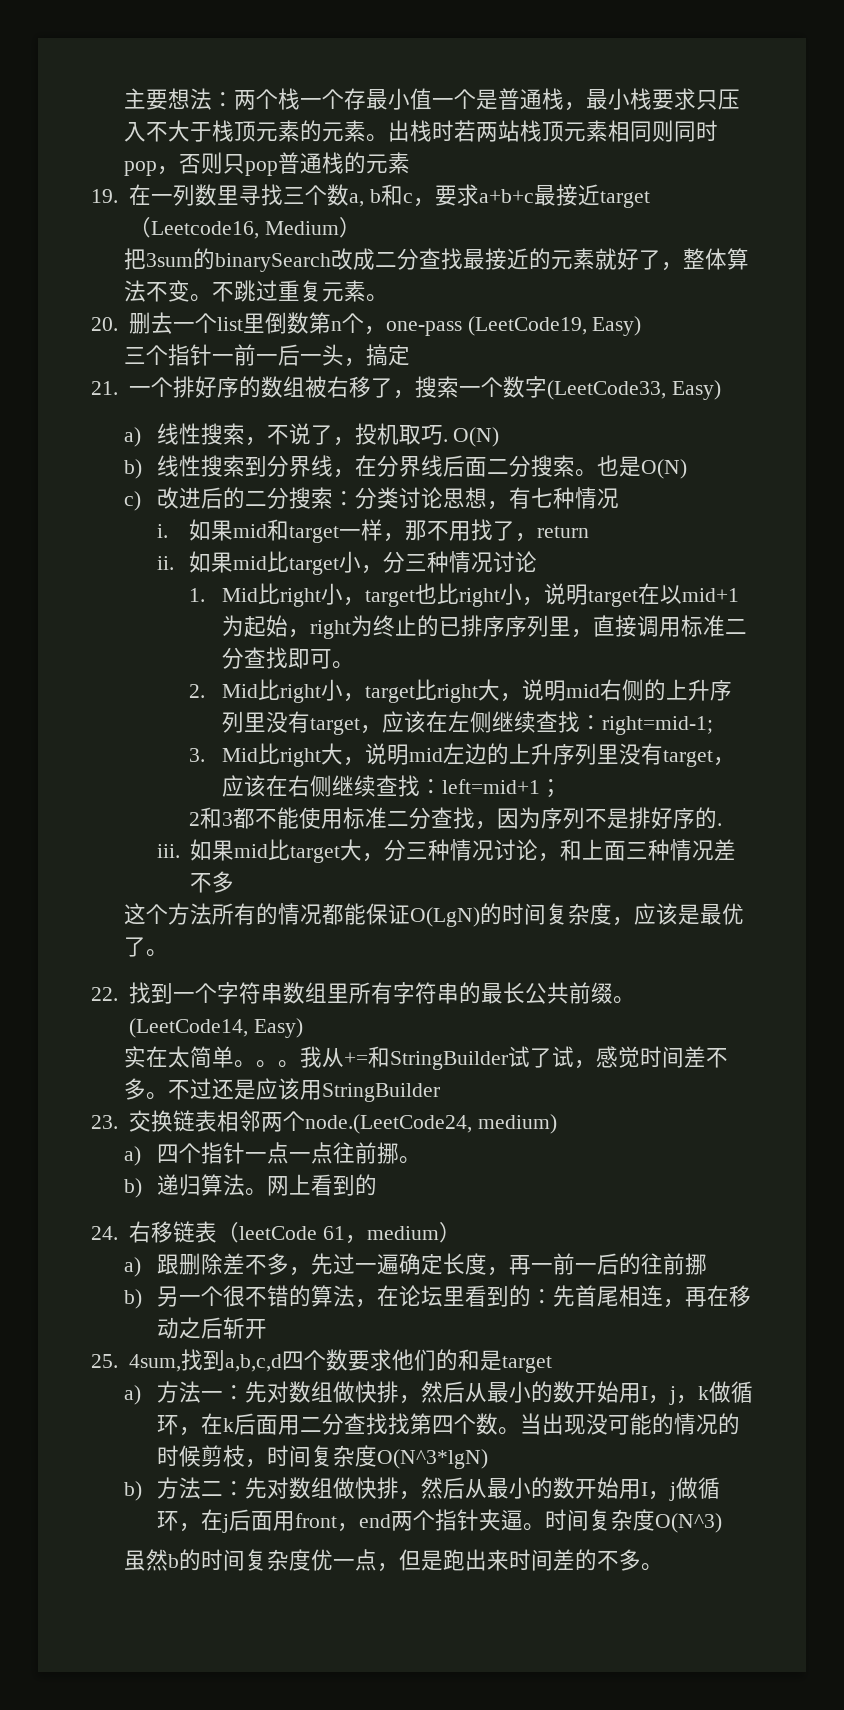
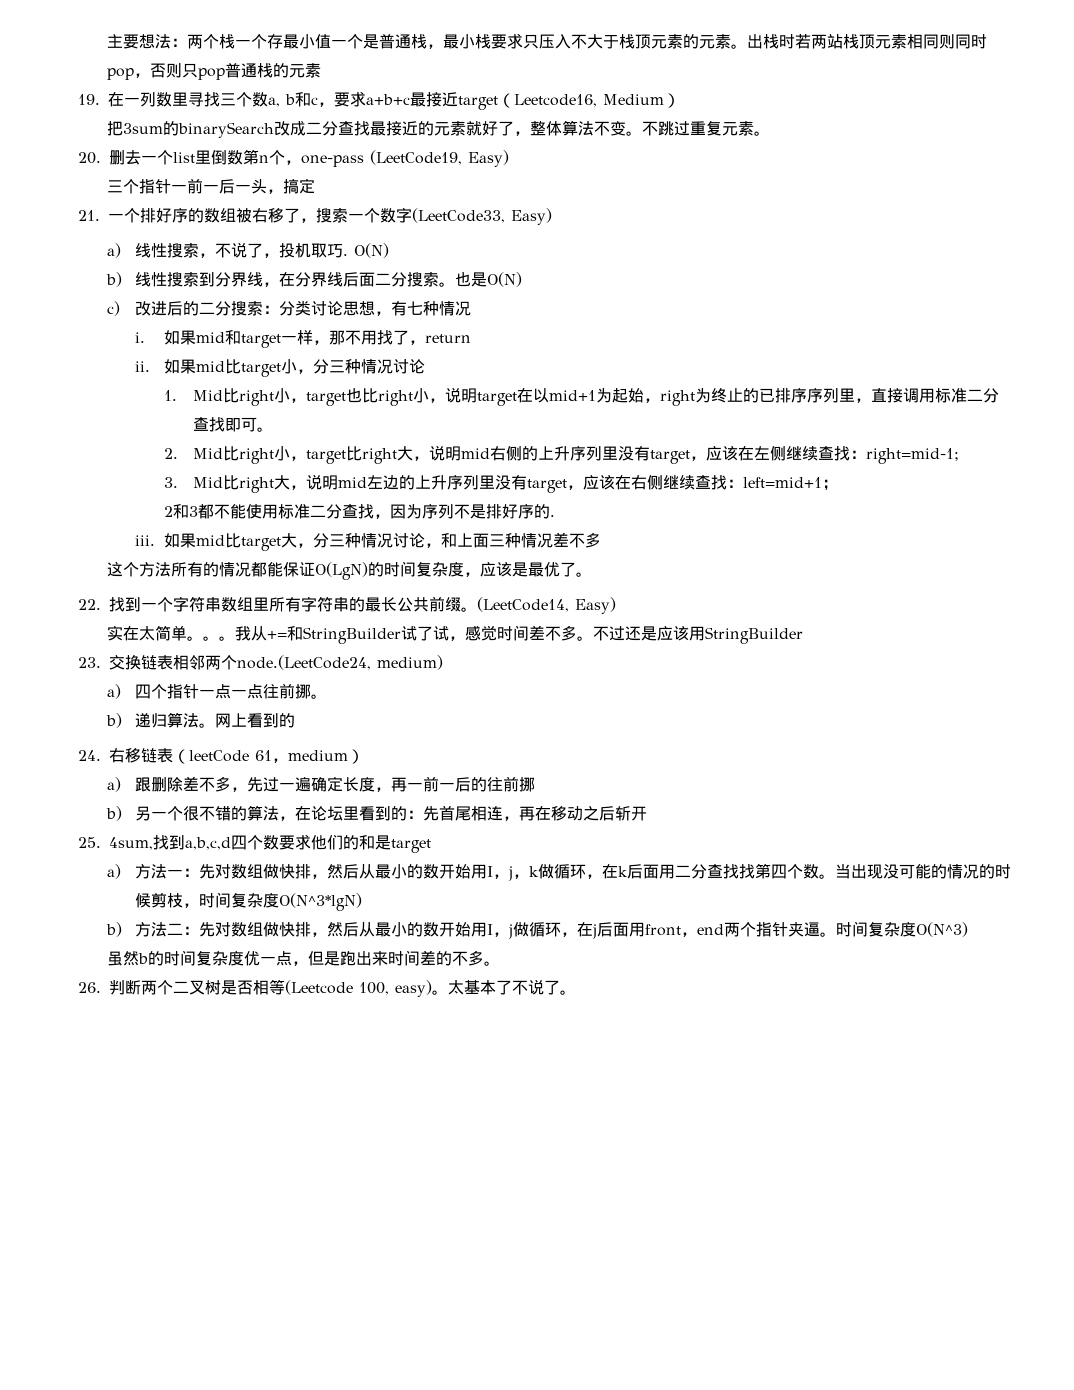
(663, 1567) none -> [78,979,576,997] // 26.判断两个二叉树是否相等(Leetcode 100, easy)。太基本了不说了。

